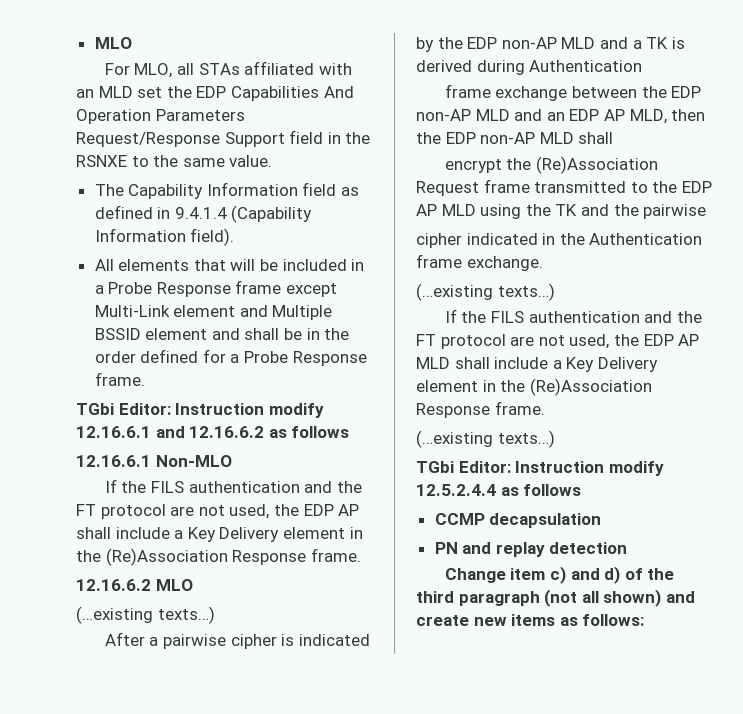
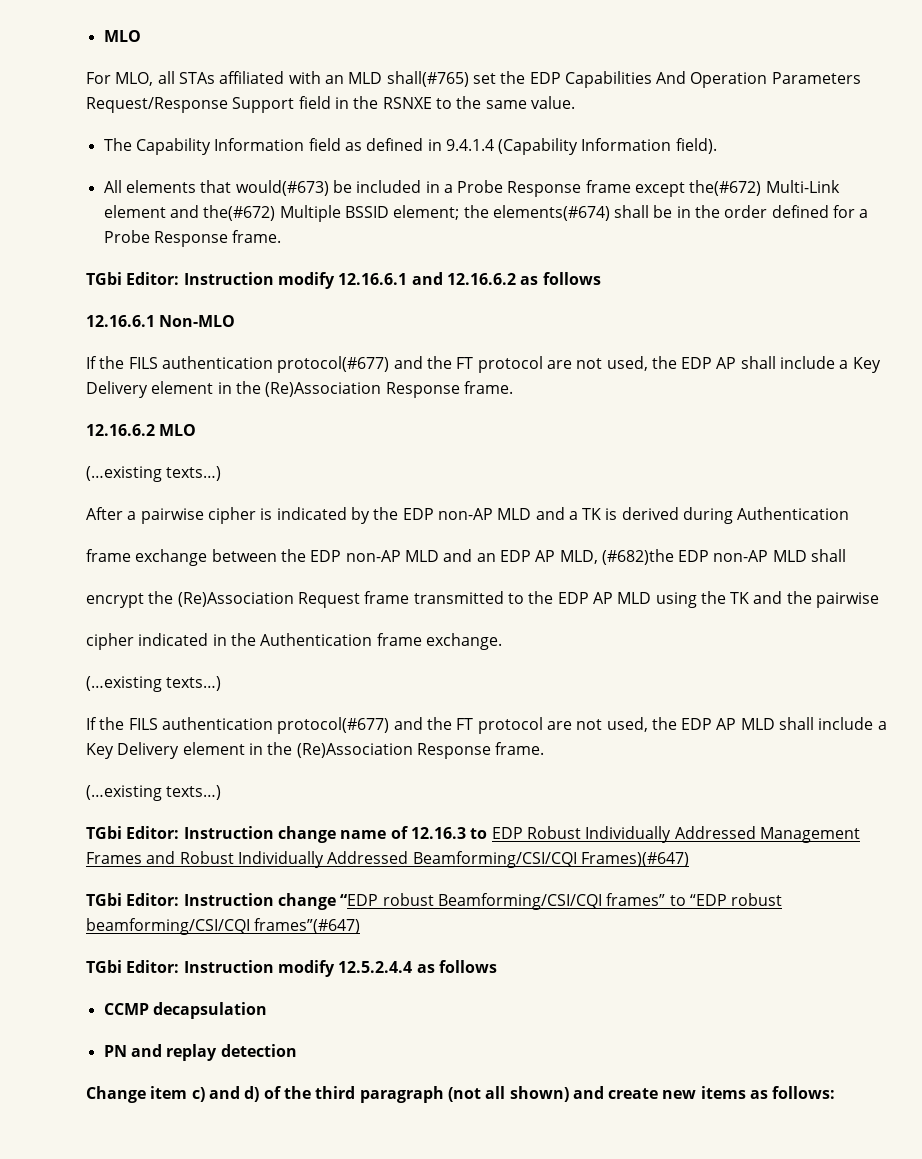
(133, 92) none -> [386,71,469,87] shall(#765)
[230,259,256,271] will -> [235,180,329,196] would(#673)
(338, 290) none -> [689,180,762,196] the(#672)
(268, 311) none -> [203,205,276,221] the(#672)
[145,328,240,340] element and -> [393,205,610,221] element; the elements(#674)
(300, 487) none -> [277,356,390,373] protocol(#677)
[671,109,706,121] [416,132,441,144] then the -> [601,549,674,565] (#682)the
(640, 317) none -> [277,717,390,734] protocol(#677)
(555, 439) none -> [86,826,860,843] [86,851,689,868] [86,893,783,910] [86,918,361,935] // TGbi Editor: Instruction change name of 12.16.3 to EDP Robust Individually Addressed Management Frames and Robust Individually Addressed Beamforming/CSI/CQI Frames)(#647) // TGbi Editor: Instruction change “EDP robust Beamforming/CSI/CQI frames” to “EDP robust beamforming/CSI/CQI frames”(#647)

